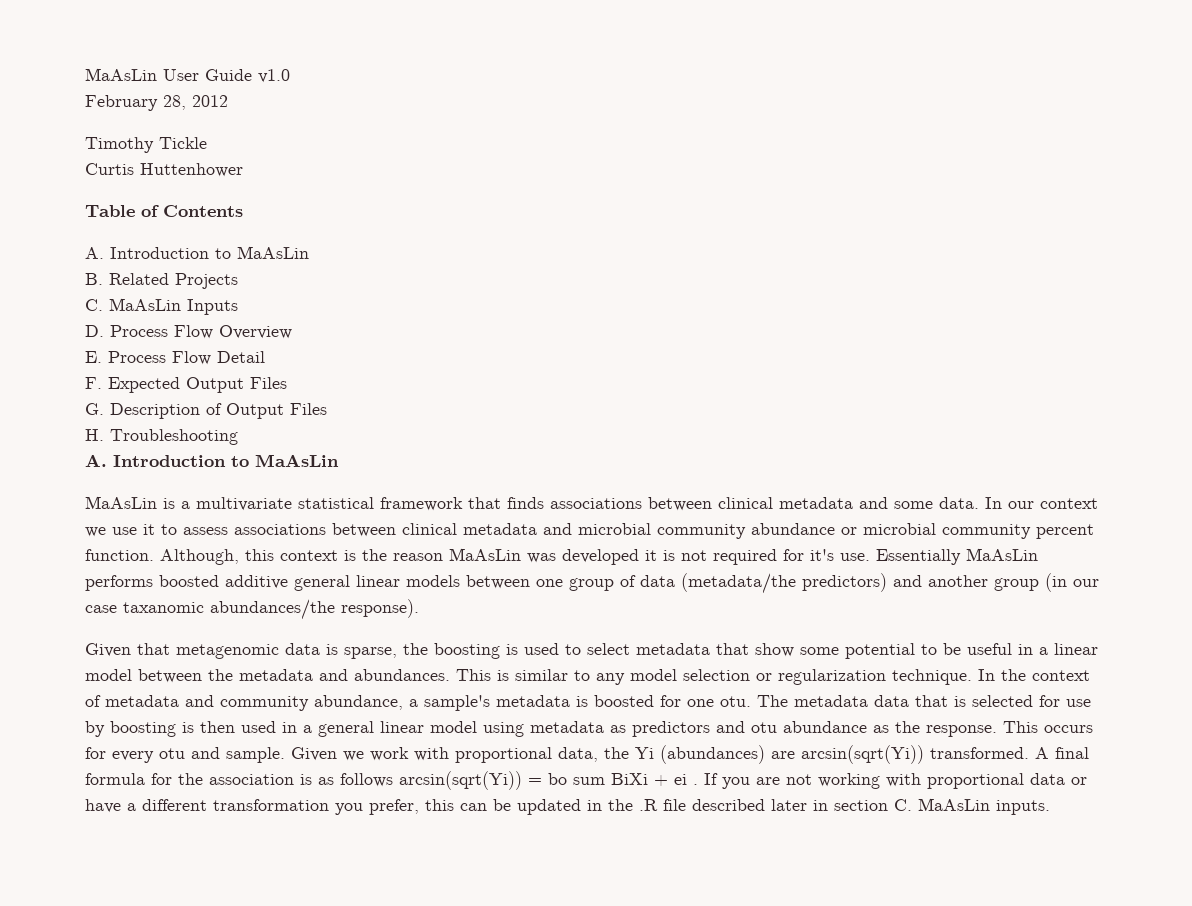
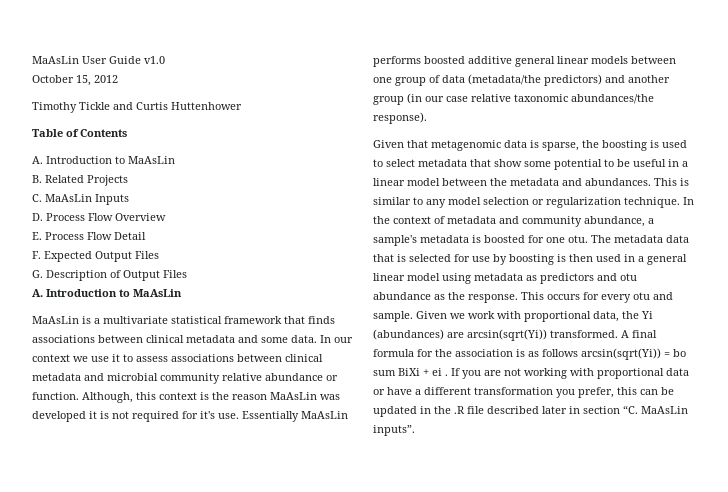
[85,95,186,111] February 28, -> [32,75,91,86] October 15,
(207, 143) // -> [113,102,133,110] and
[85,429,238,445] // H. Troubleshooting -> (187, 274) none
(746, 531) none -> [222,373,262,381] relative
[863,523,1094,539] microbial community percent -> (338, 378) none
[123,602,204,613] taxanomic -> [471,94,568,102] relative taxonomic
[894,798,1050,815] C. MaAsLin inputs. -> [623,405,688,414] [373,425,415,436] “C. MaAsLin inputs”.

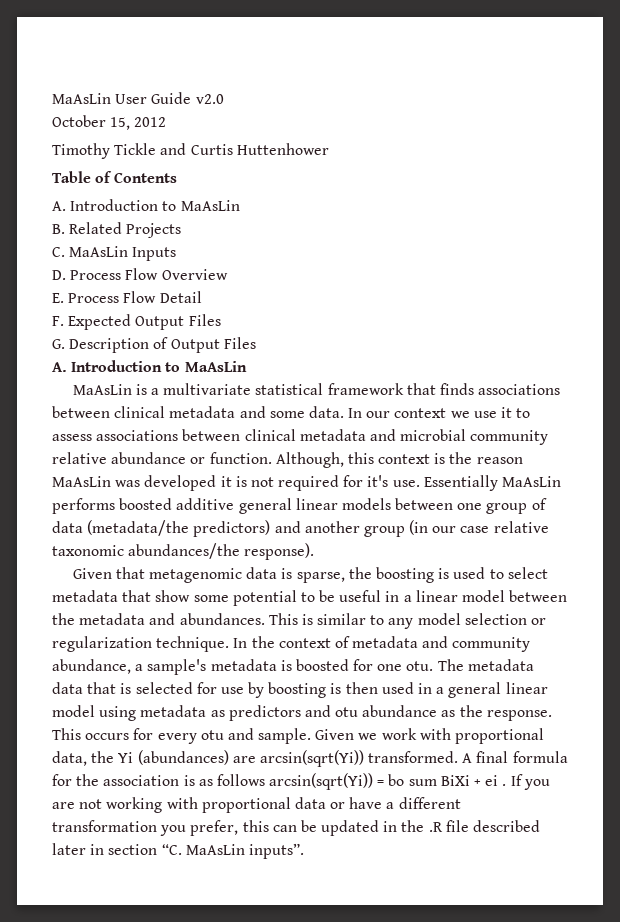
[144,56,165,64] v1.0 -> [195,94,224,104] v2.0

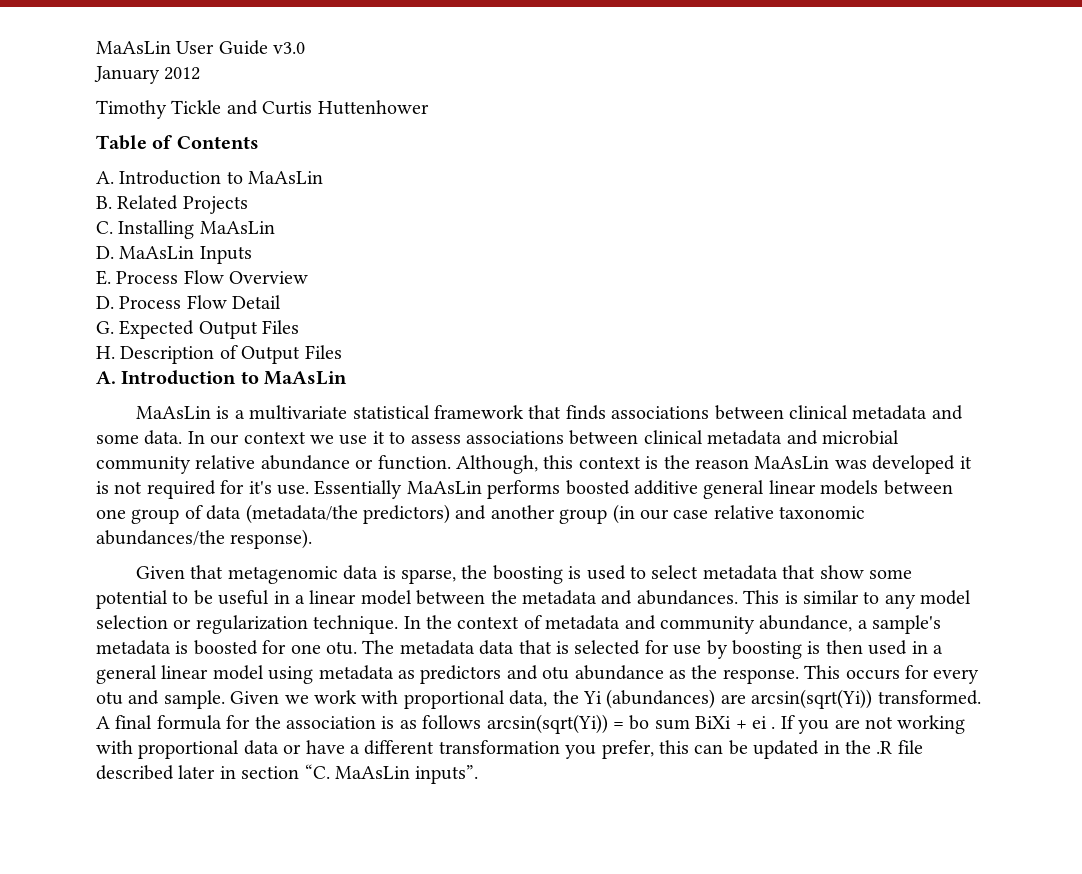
[195,94,224,104] [52,115,131,130] v2.0 // October 15, -> [273,42,306,54] [94,66,160,84] v3.0 // January
(65, 252) none -> [118,220,275,239] [96,246,114,259] Installing MaAsLin // D.
(177, 254) none -> [96,270,309,285] // E. Process Flow Overview
[161,269,228,280] [52,291,157,303] Overview // E. Process Flow -> (227, 302) none
[52,316,64,326] F. -> [96,321,114,334] G.
[52,339,65,349] G. -> [96,346,115,359] H.

